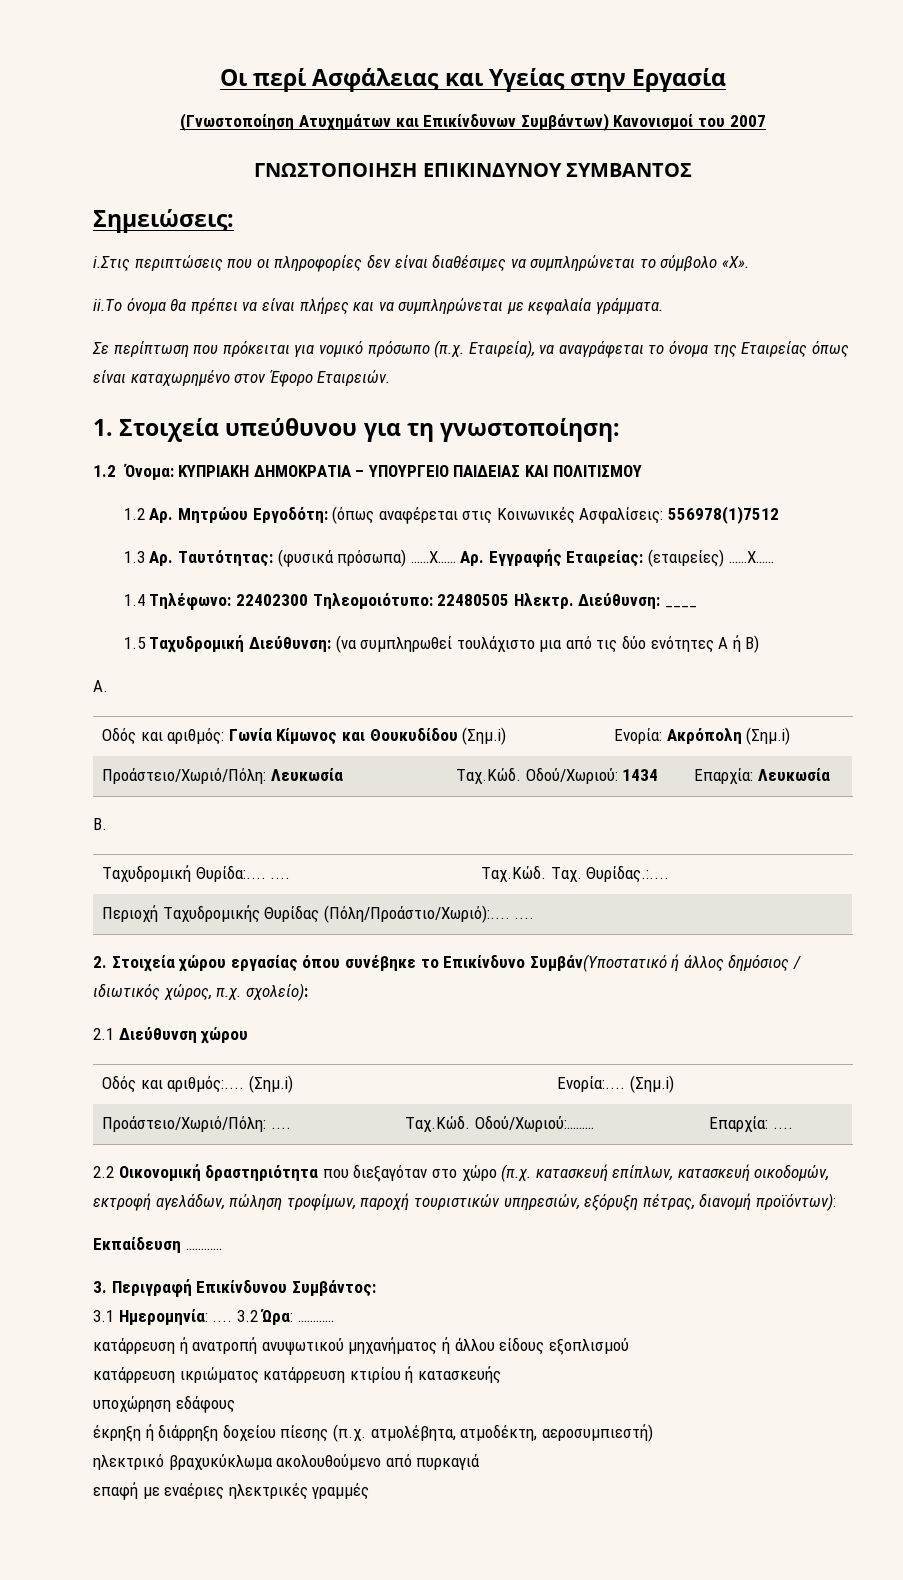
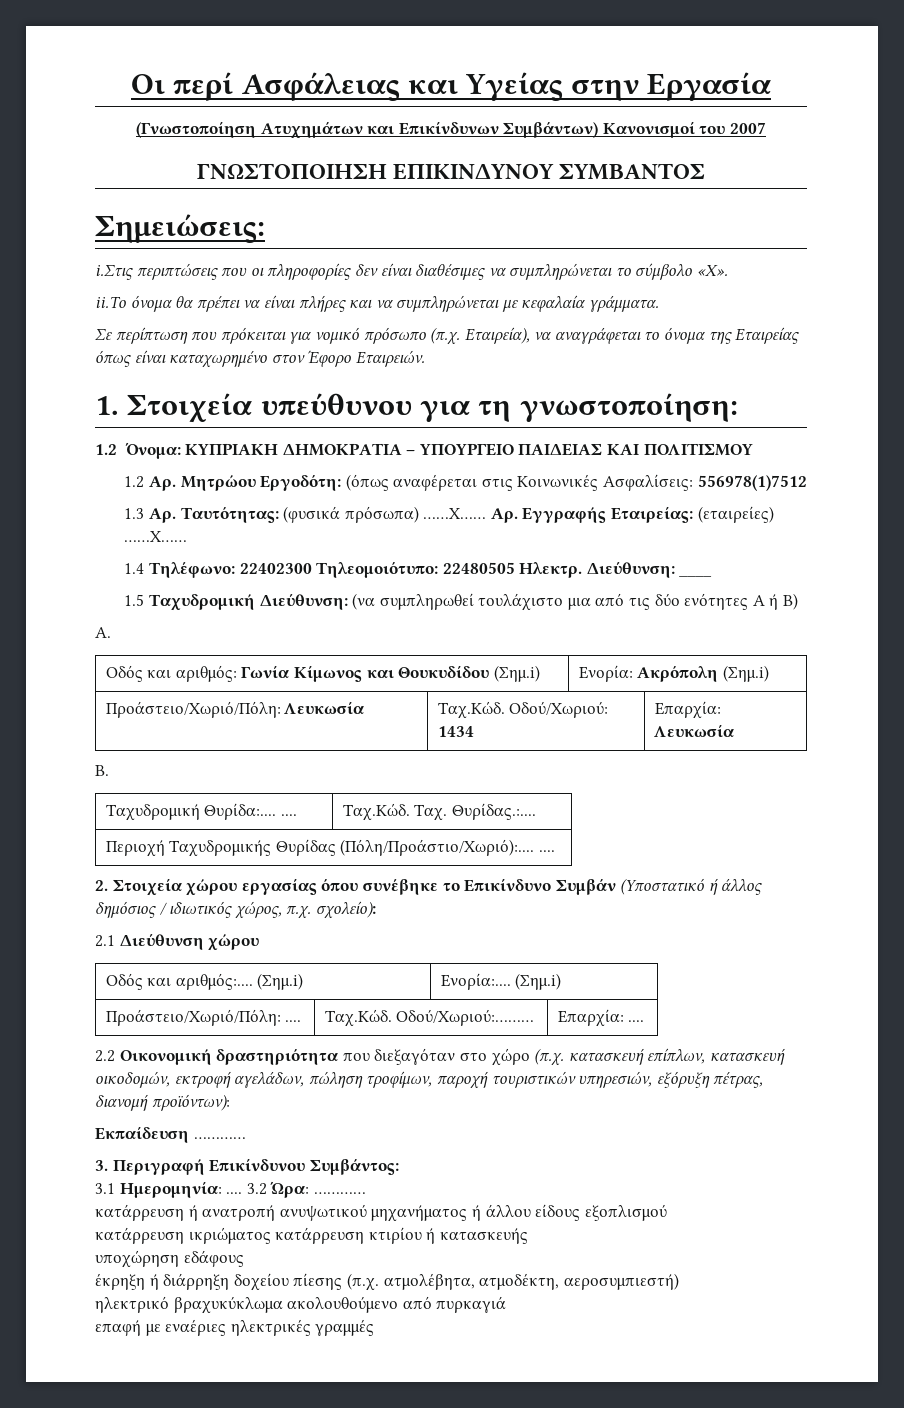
[529,954,667,972] Συμβάν(Υποστατικό -> [555,878,705,895] Συμβάν (Υποστατικό

